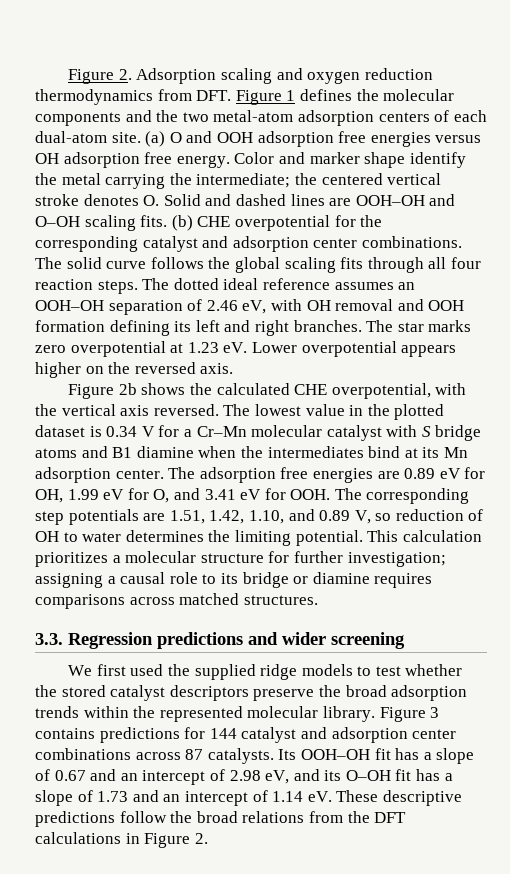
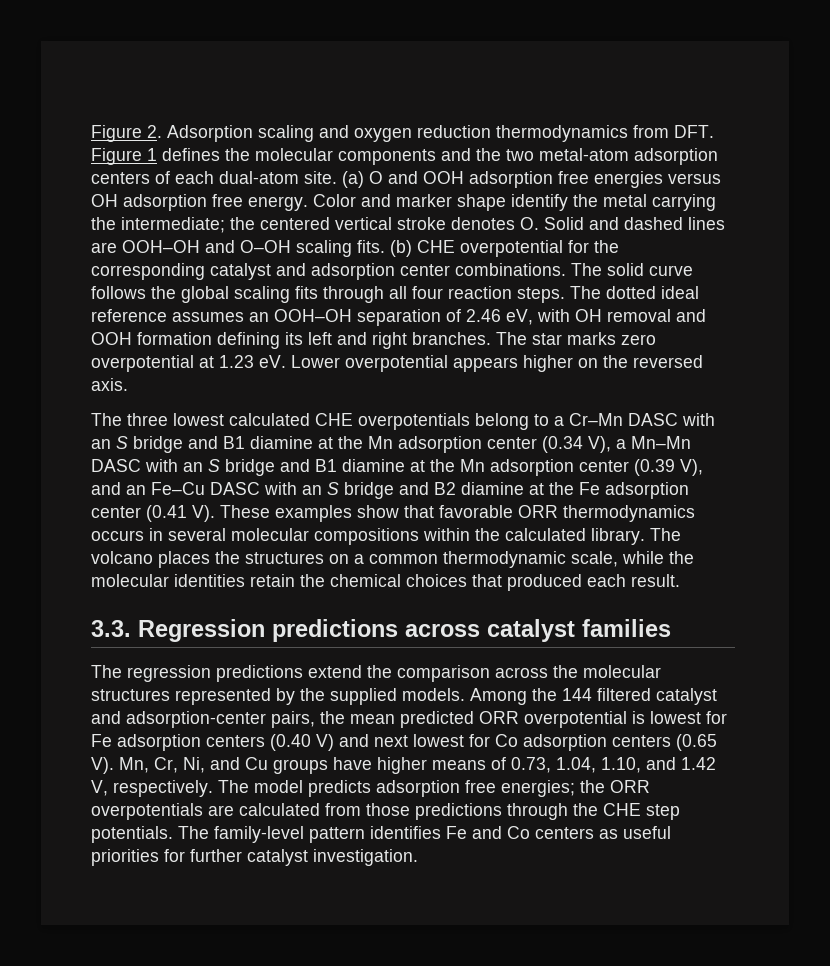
[68,383,467,399] [35,404,445,420] [35,425,482,441] [35,446,468,458] [35,467,486,483] [35,488,470,504] [35,509,484,525] [35,530,482,546] [35,551,446,567] [35,572,433,588] [35,593,318,609] [35,632,405,649] [68,664,463,680] [35,685,468,701] [35,706,440,722] [35,727,457,743] [35,748,475,764] [35,769,453,785] [35,790,462,806] [35,811,407,827] [35,832,208,848] Figure 2b shows the calculated CHE overpotential, with the vertical axis reversed. The lowest value in the plotted dataset is 0.34 V for a Cr–Mn molecular catalyst with S bridge atoms and B1 diamine when the intermediates bind at its Mn adsorption center. The adsorption free energies are 0.89 eV for OH, 1.99 eV for O, and 3.41 eV for OOH. The corresponding step potentials are 1.51, 1.42, 1.10, and 0.89 V, so reduction of OH to water determines the limiting potential. This calculation prioritizes a molecular structure for further investigation; assigning a causal role to its bridge or diamine requires comparisons across matched structures. // 3.3. Regression predictions and wider screening // We first used the supplied ridge models to test whether the stored catalyst descriptors preserve the broad adsorption trends within the represented molecular library. Figure 3 contains predictions for 144 catalyst and adsorption center combinations across 87 catalysts. Its OOH–OH fit has a slope of 0.67 and an intercept of 2.98 eV, and its O–OH fit has a slope of 1.73 and an intercept of 1.14 eV. These descriptive predictions follow the broad relations from the DFT calculations in Figure 2. -> [91,413,715,430] [91,436,691,453] [91,459,703,476] [91,482,689,499] [91,505,695,522] [91,528,681,545] [91,551,694,568] [91,574,680,591] [91,619,671,642] [91,665,661,682] [91,688,717,705] [91,711,727,728] [91,734,717,751] [91,757,716,774] [91,780,650,797] [91,803,680,820] [91,826,671,843] [91,849,418,866] The three lowest calculated CHE overpotentials belong to a Cr–Mn DASC with an S bridge and B1 diamine at the Mn adsorption center (0.34 V), a Mn–Mn DASC with an S bridge and B1 diamine at the Mn adsorption center (0.39 V), and an Fe–Cu DASC with an S bridge and B2 diamine at the Fe adsorption center (0.41 V). These examples show that favorable ORR thermodynamics occurs in several molecular compositions within the calculated library. The volcano places the structures on a common thermodynamic scale, while the molecular identities retain the chemical choices that produced each result. // 3.3. Regression predictions across catalyst families // The regression predictions extend the comparison across the molecular structures represented by the supplied models. Among the 144 filtered catalyst and adsorption-center pairs, the mean predicted ORR overpotential is lowest for Fe adsorption centers (0.40 V) and next lowest for Co adsorption centers (0.65 V). Mn, Cr, Ni, and Cu groups have higher means of 0.73, 1.04, 1.10, and 1.42 V, respectively. The model predicts adsorption free energies; the ORR overpotentials are calculated from those predictions through the CHE step potentials. The family-level pattern identifies Fe and Co centers as useful priorities for further catalyst investigation.

